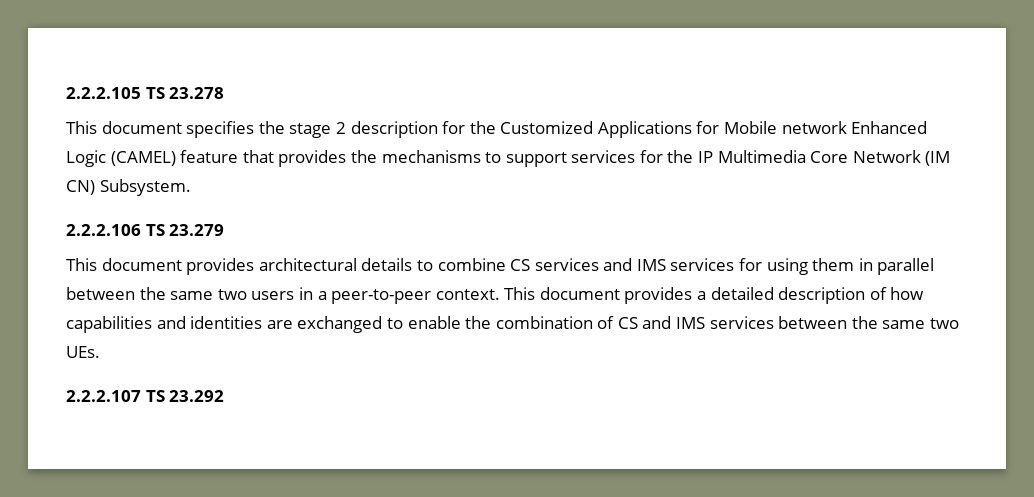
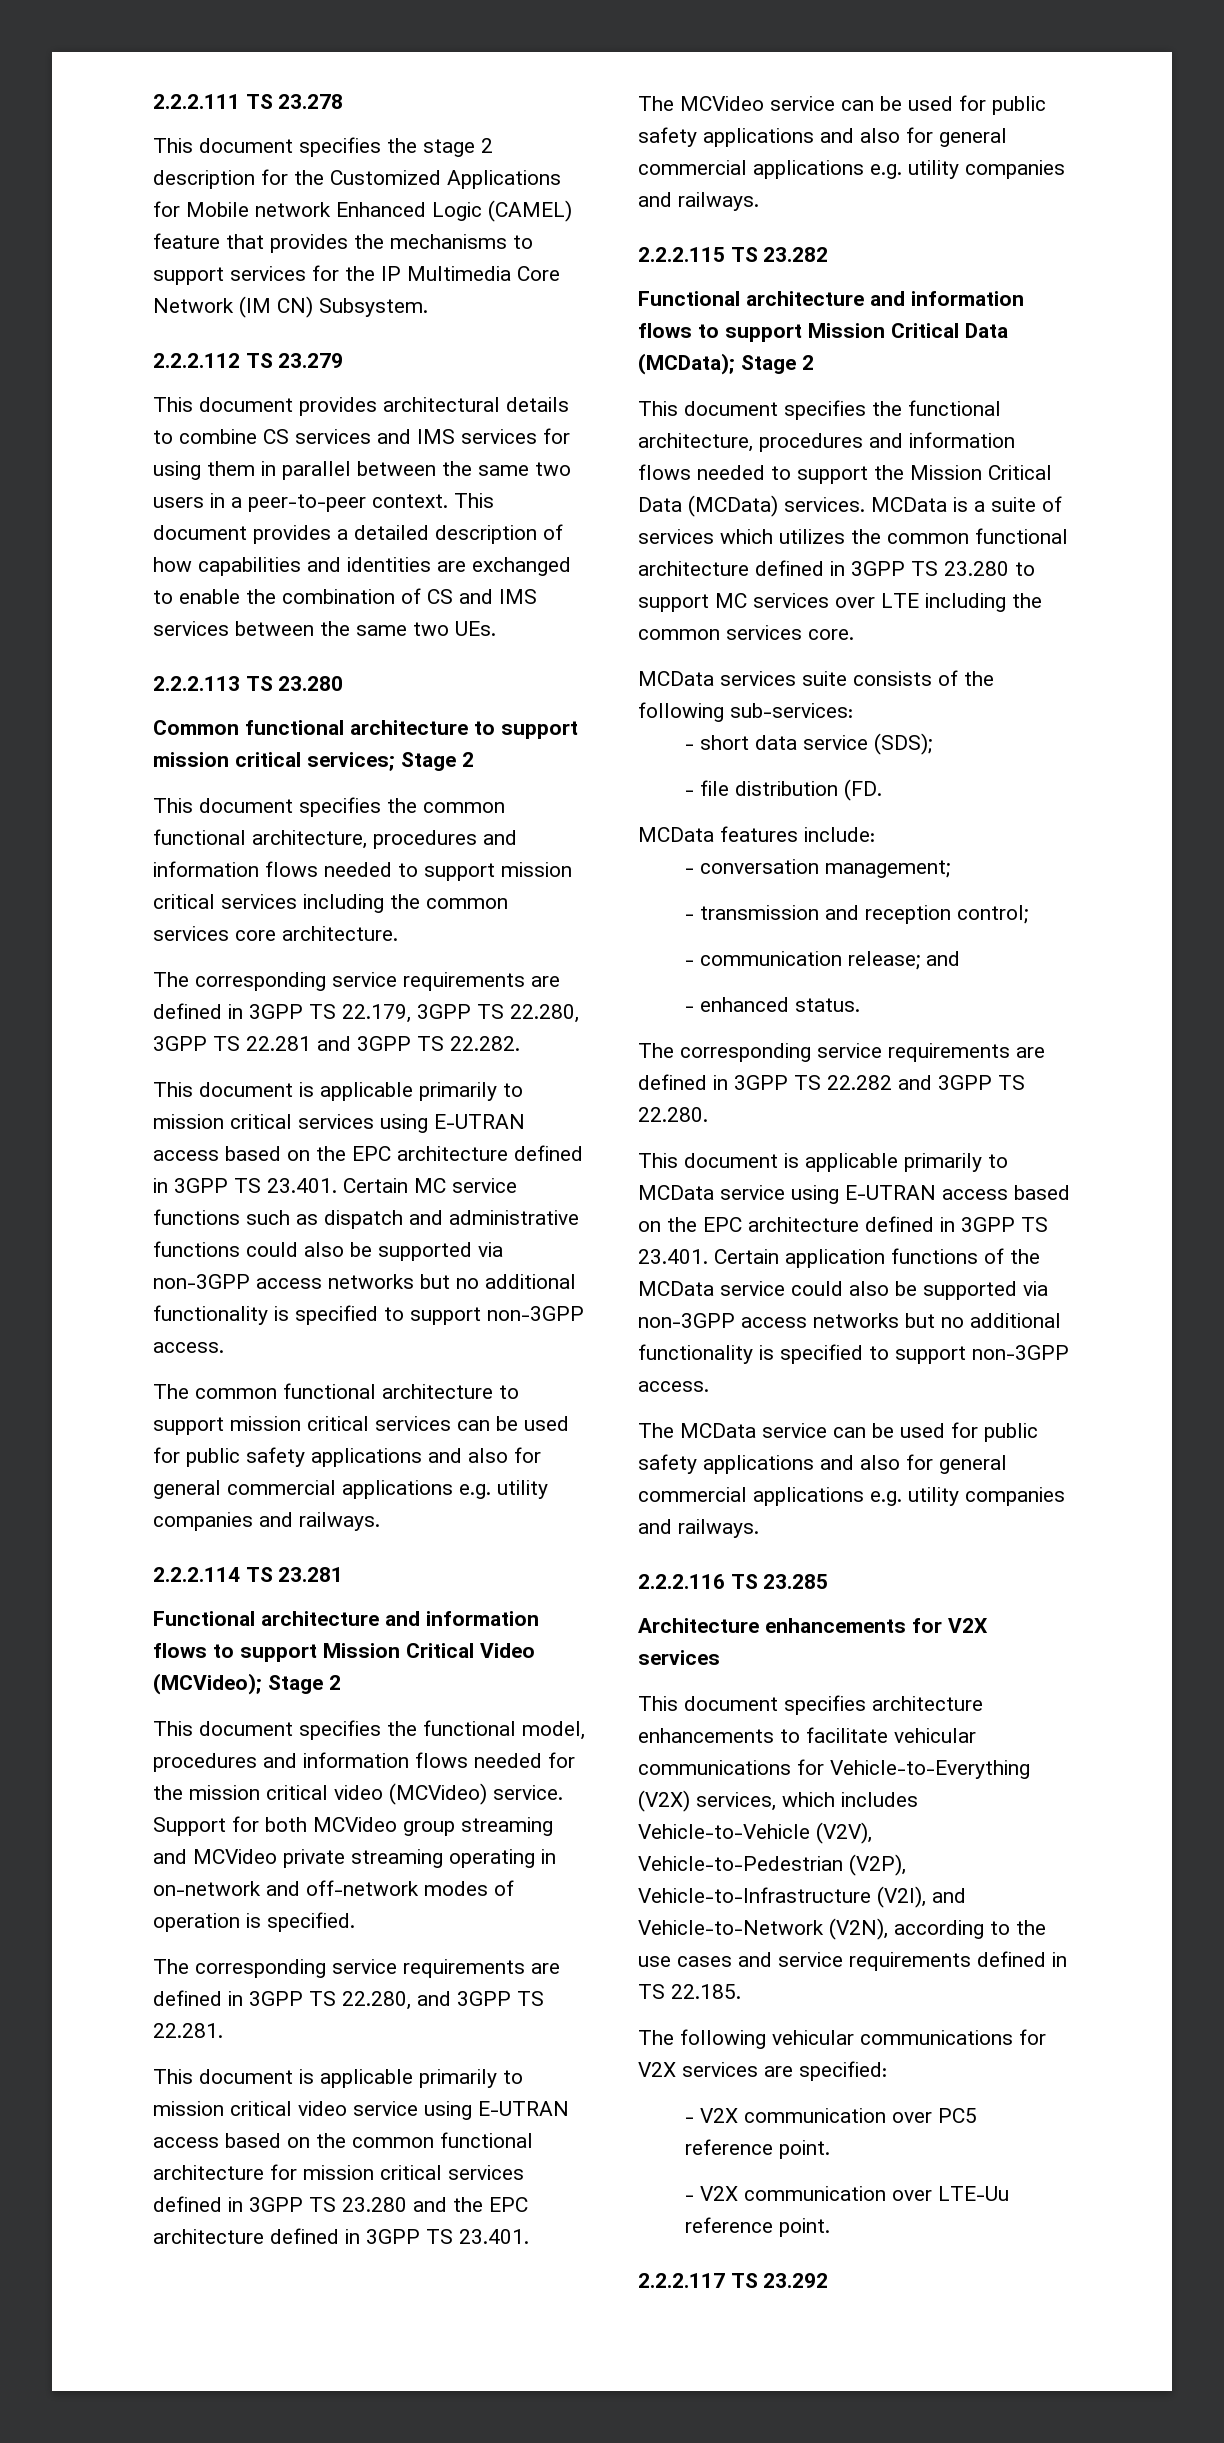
[66,87,141,99] 2.2.2.105 -> [153,94,240,109] 2.2.2.111
[66,224,141,236] 2.2.2.106 -> [153,353,240,368] 2.2.2.112
[66,390,141,402] 2.2.2.107 -> [153,676,344,691] [153,720,578,739] [153,752,474,771] [153,797,505,817] [153,829,517,849] [153,861,572,881] [153,894,508,913] [153,926,398,941] [153,972,560,991] [153,1003,579,1023] [153,1036,520,1051] [153,1082,523,1101] [153,1114,525,1133] [153,1145,583,1161] [153,1178,517,1193] [153,1209,579,1229] [153,1241,503,1261] [153,1274,576,1289] [153,1305,584,1325] [153,1342,224,1353] [153,1383,519,1399] [153,1416,569,1435] [153,1447,541,1467] [153,1480,548,1499] [153,1512,380,1531] [153,1567,344,1582] [153,1611,539,1626] [153,1643,535,1662] [153,1673,341,1695] [153,1720,585,1740] [153,1752,575,1772] [153,1783,563,1805] [153,1816,553,1836] [153,1849,556,1868] [153,1880,514,1896] [153,1912,355,1932] [153,1959,560,1978] [153,1990,544,2010] [153,2023,223,2038] [153,2069,523,2088] [153,2101,569,2120] [153,2132,533,2148] [153,2164,524,2180] [153,2196,528,2212] [153,2228,529,2244] [638,95,1046,115] [638,127,1007,147] [638,160,1065,179] [638,192,759,211] [638,247,829,262] [638,291,1024,306] [638,323,1008,342] [638,353,814,375] [638,400,1001,420] [638,432,1015,452] [638,464,1052,484] [638,495,1062,517] [638,528,1068,544] [638,560,1035,576] [638,593,1042,612] [638,625,854,640] [638,670,994,686] [638,702,853,722] [685,733,933,755] [685,779,883,801] [638,826,875,842] [685,859,951,878] [685,905,1029,924] [685,951,961,970] [685,997,861,1012] [638,1043,1045,1062] [638,1074,1025,1090] [638,1107,708,1122] [638,1153,1008,1172] [638,1185,1070,1204] [638,1216,1048,1232] [638,1248,1040,1268] [638,1281,1048,1300] [638,1313,1061,1328] [638,1344,1069,1364] [638,1381,709,1392] [638,1422,1038,1442] [638,1454,1007,1474] [638,1487,1065,1506] [638,1519,759,1538] [638,1574,829,1589] [638,1618,988,1633] [638,1650,720,1665] [638,1695,983,1715] [638,1727,976,1743] [638,1759,1030,1779] [638,1790,918,1812] [638,1822,872,1844] [638,1854,906,1876] [638,1886,966,1908] [638,1918,1046,1940] [638,1951,1067,1971] [638,1984,741,1999] [638,2029,1046,2049] [638,2061,887,2081] [685,2108,978,2123] [685,2139,831,2159] [685,2186,1010,2201] [685,2217,831,2237] [638,2273,725,2288] 2.2.2.113 TS 23.280 // Common functional architecture to support mission critical services; Stage 2 // This document specifies the common functional architecture, procedures and information flows needed to support mission critical services including the common services core architecture. // The corresponding service requirements are defined in 3GPP TS 22.179, 3GPP TS 22.280, 3GPP TS 22.281 and 3GPP TS 22.282. // This document is applicable primarily to mission critical services using E-UTRAN access based on the EPC architecture defined in 3GPP TS 23.401. Certain MC service functions such as dispatch and administrative functions could also be supported via non-3GPP access networks but no additional functionality is specified to support non-3GPP access. // The common functional architecture to support mission critical services can be used for public safety applications and also for general commercial applications e.g. utility companies and railways. // 2.2.2.114 TS 23.281 // Functional architecture and information flows to support Mission Critical Video (MCVideo); Stage 2 // This document specifies the functional model, procedures and information flows needed for the mission critical video (MCVideo) service. Support for both MCVideo group streaming and MCVideo private streaming operating in on-network and off-network modes of operation is specified. // The corresponding service requirements are defined in 3GPP TS 22.280, and 3GPP TS 22.281. // This document is applicable primarily to mission critical video service using E-UTRAN access based on the common functional architecture for mission critical services defined in 3GPP TS 23.280 and the EPC architecture defined in 3GPP TS 23.401. // The MCVideo service can be used for public safety applications and also for general commercial applications e.g. utility companies and railways. // 2.2.2.115 TS 23.282 // Functional architecture and information flows to support Mission Critical Data (MCData); Stage 2 // This document specifies the functional architecture, procedures and information flows needed to support the Mission Critical Data (MCData) services. MCData is a suite of services which utilizes the common functional architecture defined in 3GPP TS 23.280 to support MC services over LTE including the common services core. // MCData services suite consists of the following sub-services: // - short data service (SDS); // - file distribution (FD. // MCData features include: // - conversation management; // - transmission and reception control; // - communication release; and // - enhanced status. // The corresponding service requirements are defined in 3GPP TS 22.282 and 3GPP TS 22.280. // This document is applicable primarily to MCData service using E-UTRAN access based on the EPC architecture defined in 3GPP TS 23.401. Certain application functions of the MCData service could also be supported via non-3GPP access networks but no additional functionality is specified to support non-3GPP access. // The MCData service can be used for public safety applications and also for general commercial applications e.g. utility companies and railways. // 2.2.2.116 TS 23.285 // Architecture enhancements for V2X services // This document specifies architecture enhancements to facilitate vehicular communications for Vehicle-to-Everything (V2X) services, which includes Vehicle-to-Vehicle (V2V), Vehicle-to-Pedestrian (V2P), Vehicle-to-Infrastructure (V2I), and Vehicle-to-Network (V2N), according to the use cases and service requirements defined in TS 22.185. // The following vehicular communications for V2X services are specified: // - V2X communication over PC5 reference point. // - V2X communication over LTE-Uu reference point. // 2.2.2.117

